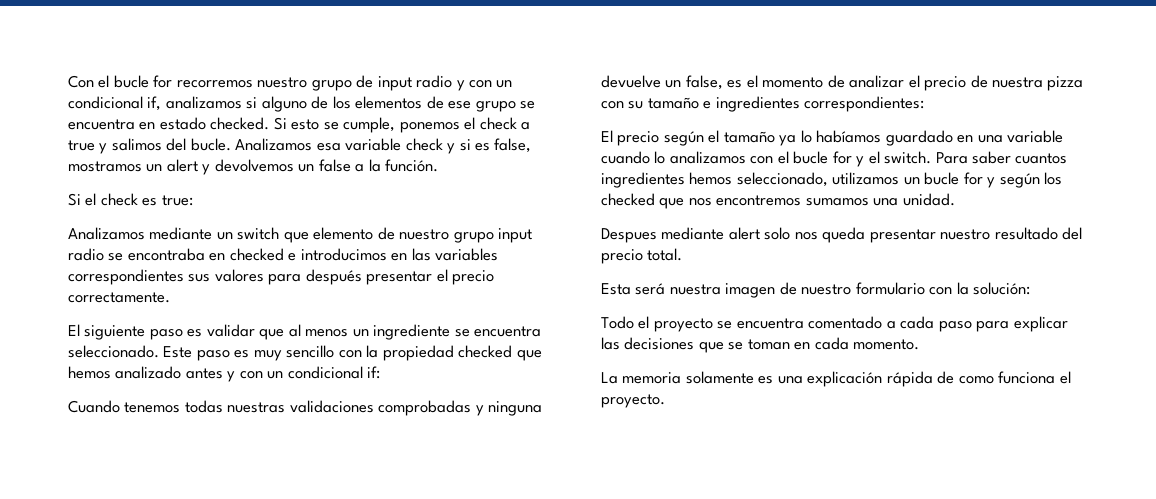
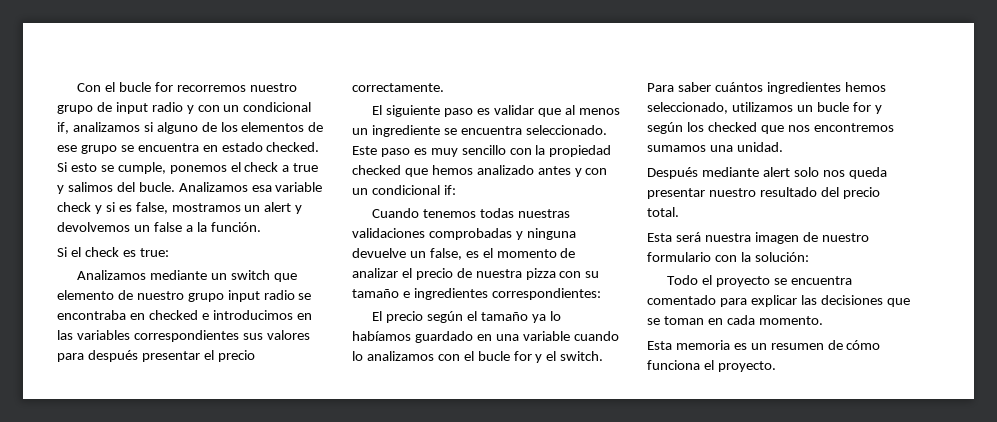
[1015,153,1068,164] cuantos -> [714,82,763,92] cuántos
[601,228,657,243] Despues -> [647,167,698,179] Después
[886,316,972,332] a cada paso -> (716, 300) none
[601,371,994,387] La memoria solamente es una explicación rápida de como -> [647,340,881,350] Esta memoria es un resumen de cómo

